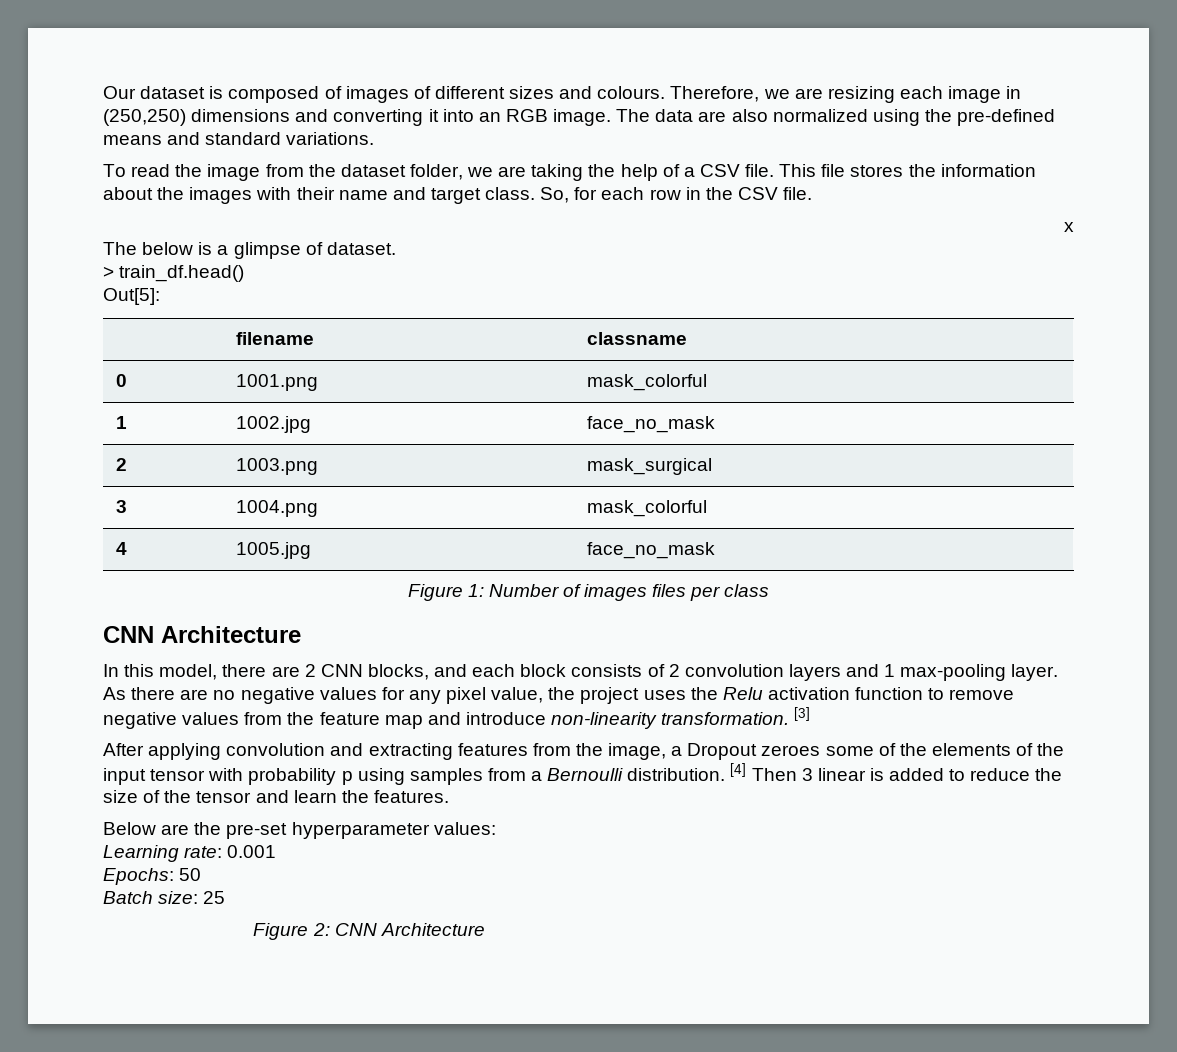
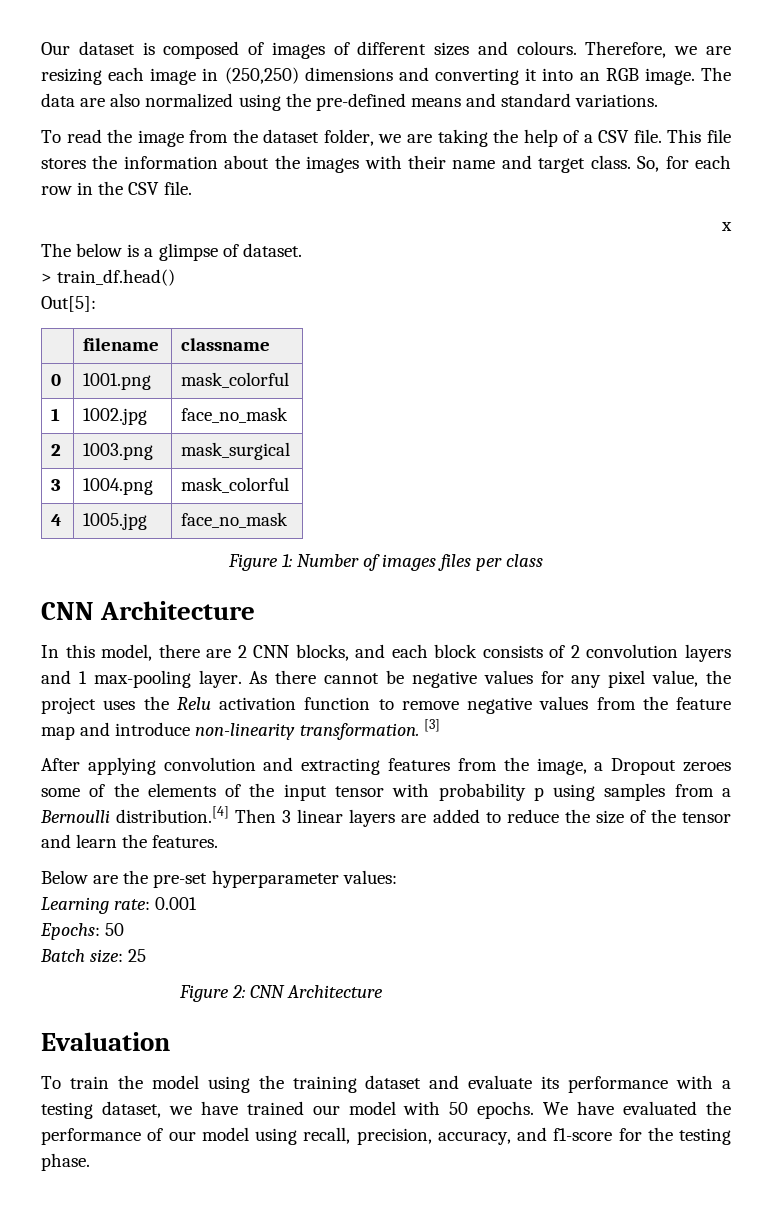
[180,689,236,700] are no -> [324,670,404,684] cannot be
[627,763,747,781] distribution. [4] -> [116,806,230,823] distribution.[4]
[869,768,884,781] is -> [349,809,427,827] layers are
(485, 929) none -> [41,1032,170,1051] [41,1075,731,1093] [41,1101,731,1119] [41,1127,731,1145] [41,1153,90,1171] // Evaluation // To train the model using the training dataset and evaluate its performance with a testing dataset, we have trained our model with 50 epochs. We have evaluated the performance of our model using recall, precision, accuracy, and f1-score for the testing phase.

